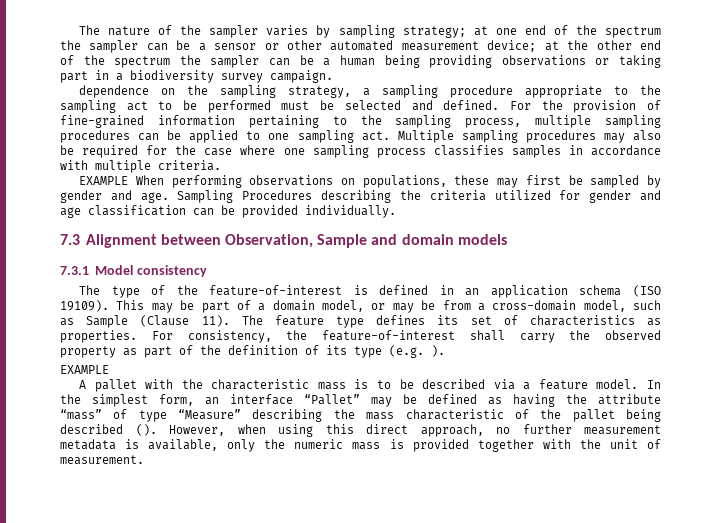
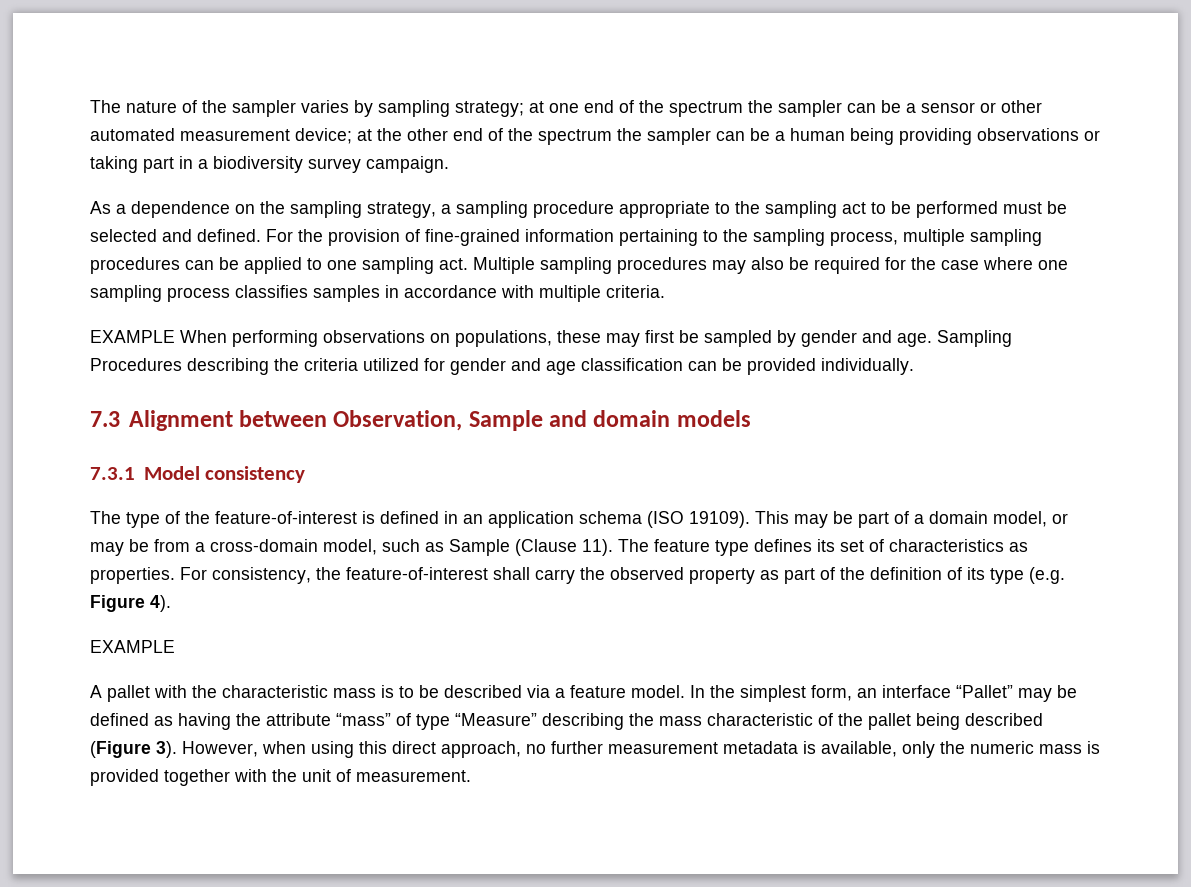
(333, 76) none -> [90,201,126,214] As a
[431,345,445,357] ). -> [90,595,171,612] Figure 4).
[135,424,157,436] (). -> [90,741,177,758] (Figure 3).

